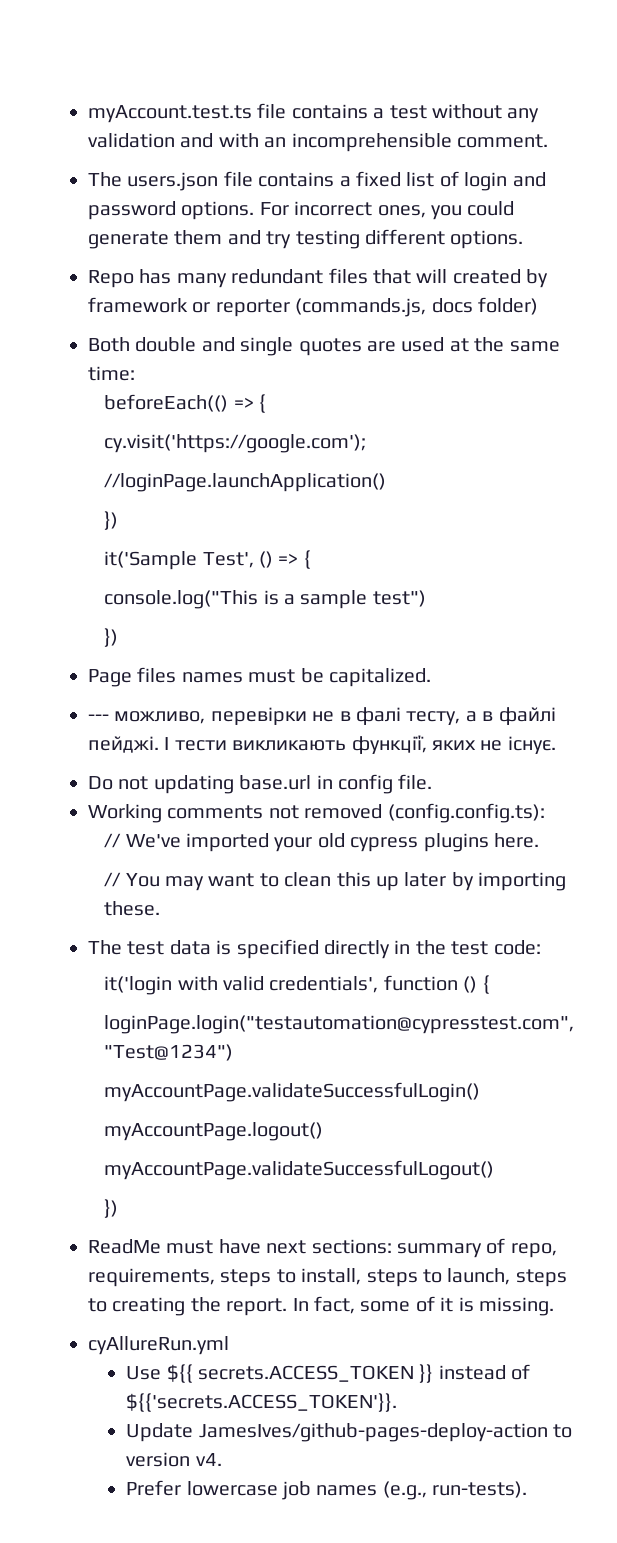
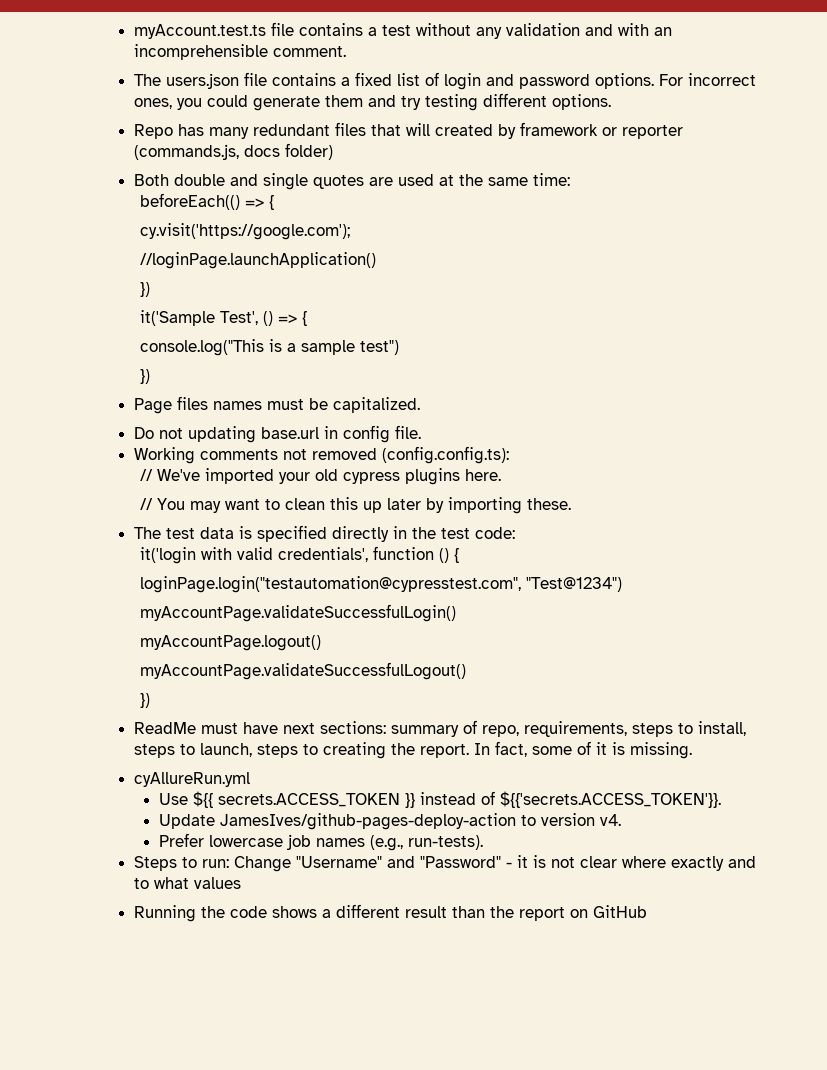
[88,707,556,725] [88,735,556,754] // --- можливо, перевірки не в фалі тесту, а в файлі пейджі. І тести викликають функції, яких не існує. -> (420, 405) none
(528, 1489) none -> [133,855,756,872] [133,877,241,889] [133,904,647,922] // Steps to run: Change "Username" and "Password" - it is not clear where exactly and to what values // Running the code shows a different result than the report on GitHub

